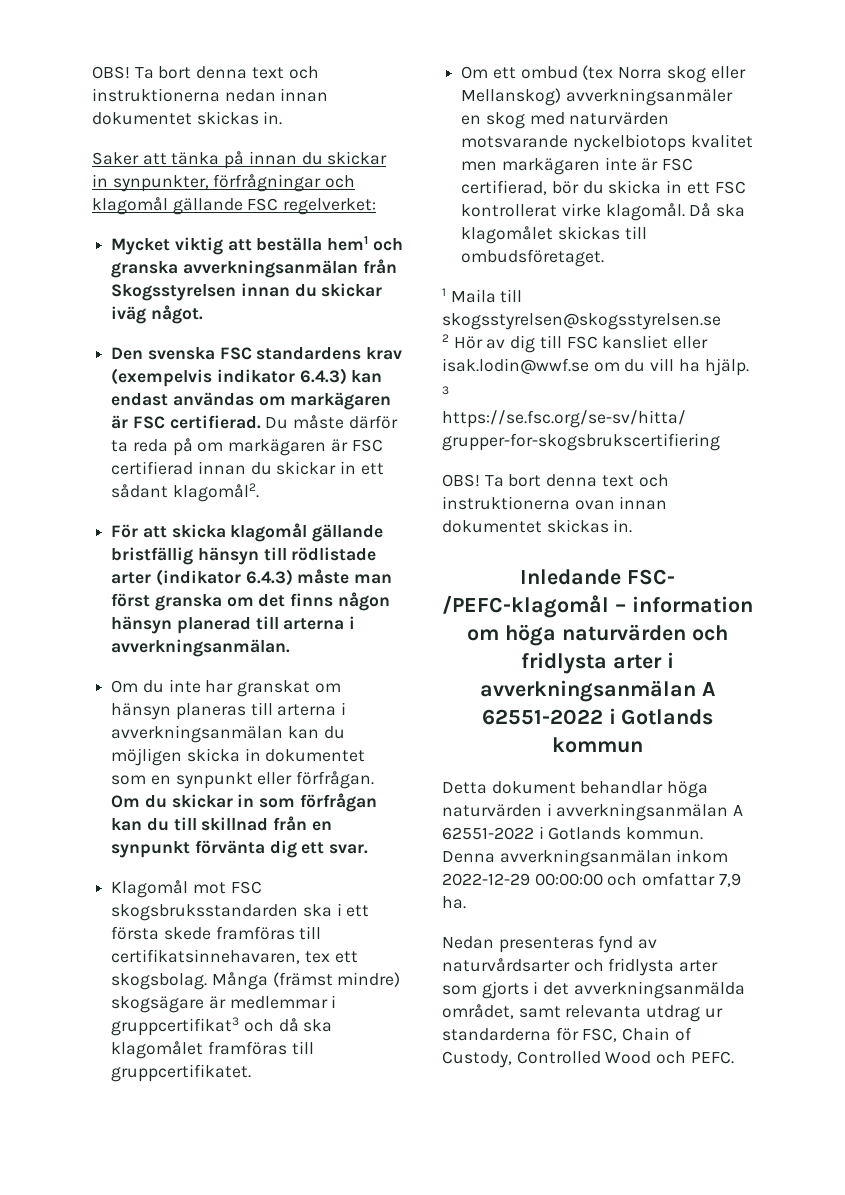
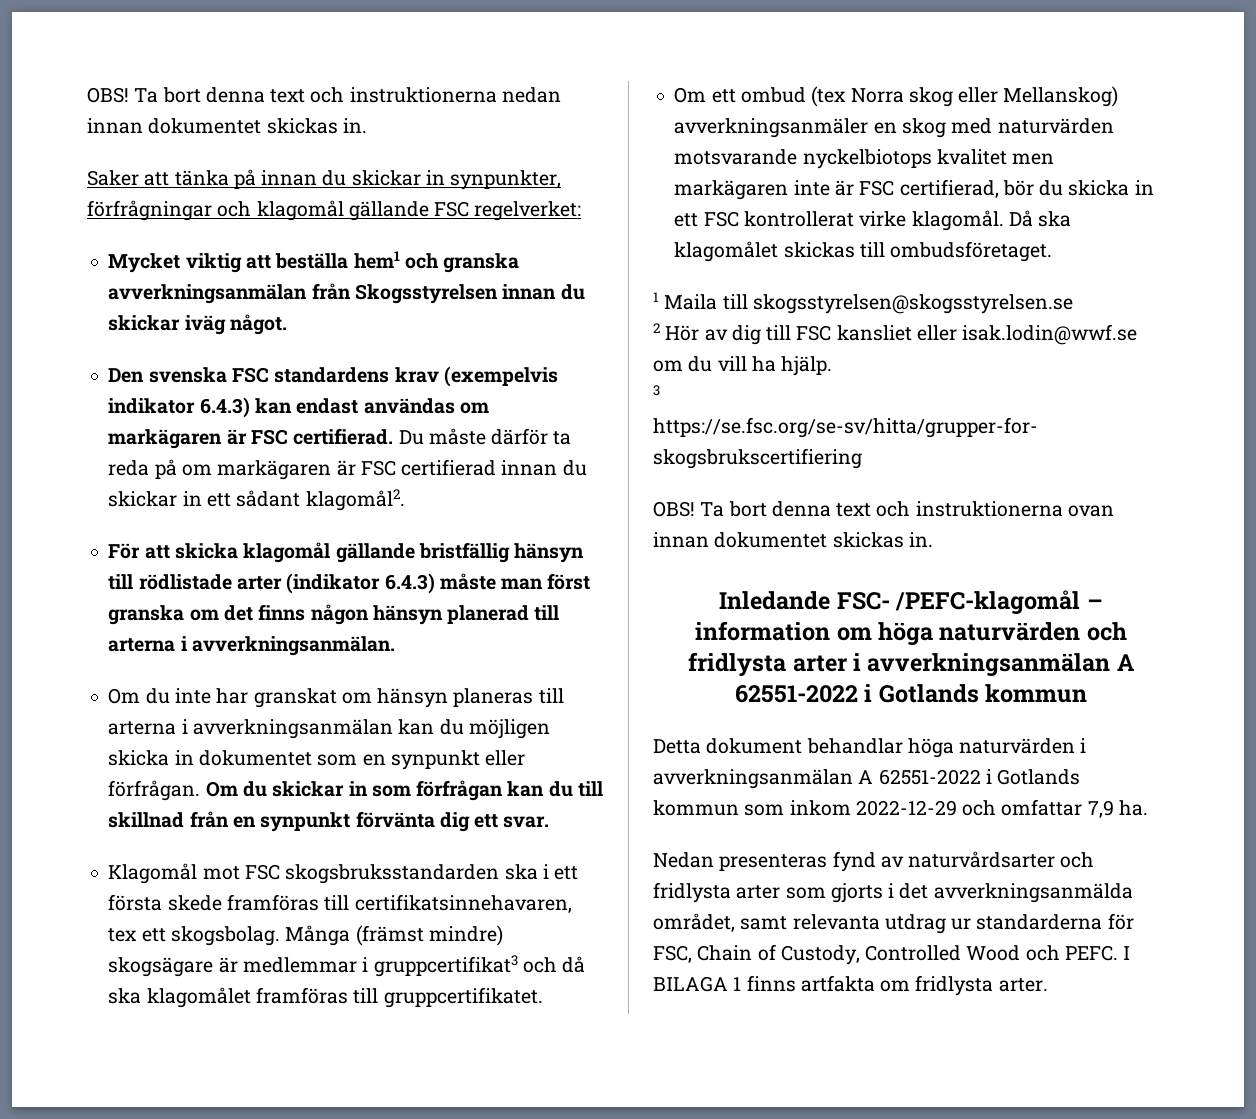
[626,827,704,840] [442,849,672,867] kommun. Denna avverkningsanmälan -> [653,800,785,816] kommun som
[534,873,603,886] 00:00:00 -> (957, 808) none
(734, 1057) none -> [1123,946,1131,960] [653,975,1048,996] I BILAGA 1 finns artfakta om fridlysta arter.

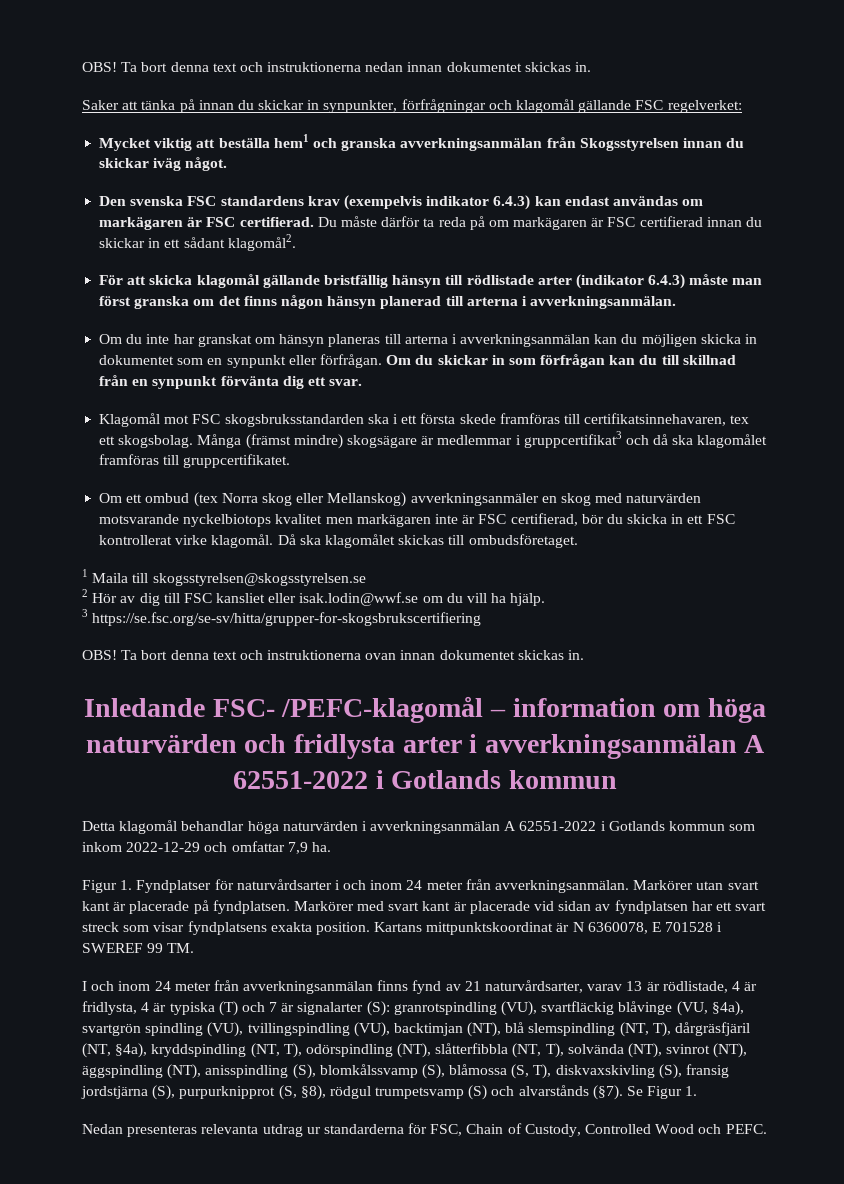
[706,738,803,754] dokument -> [119,820,178,834] klagomål
[653,851,1095,872] [653,882,1133,903] [653,913,788,932] Nedan presenteras fynd av naturvårdsarter och fridlysta arter som gjorts i det avverkningsanmälda området, samt -> [82,879,759,893] [82,900,767,914] [82,921,723,935] [82,943,195,953] [82,980,758,994] [82,1001,744,1016] [82,1022,751,1037] [82,1043,748,1058] [82,1064,730,1079] [81,1085,698,1100] [82,1124,198,1137] Figur 1. Fyndplatser för naturvårdsarter i och inom 24 meter från avverkningsanmälan. Markörer utan svart kant är placerade på fyndplatsen. Markörer med svart kant är placerade vid sidan av fyndplatsen har ett svart streck som visar fyndplatsens exakta position. Kartans mittpunktskoordinat är N 6360078, E 701528 i SWEREF 99 TM. // I och inom 24 meter från avverkningsanmälan finns fynd av 21 naturvårdsarter, varav 13 är rödlistade, 4 är fridlysta, 4 är typiska (T) och 7 är signalarter (S): granrotspindling (VU), svartfläckig blåvinge (VU, §4a), svartgrön spindling (VU), tvillingspindling (VU), backtimjan (NT), blå slemspindling (NT, T), dårgräsfjäril (NT, §4a), kryddspindling (NT, T), odörspindling (NT), slåtterfibbla (NT, T), solvända (NT), svinrot (NT), äggspindling (NT), anisspindling (S), blomkålssvamp (S), blåmossa (S, T), diskvaxskivling (S), fransig jordstjärna (S), purpurknipprot (S, §8), rödgul trumpetsvamp (S) och alvarstånds (§7). Se Figur 1. // Nedan presenteras
[1123,946,1131,960] [653,975,1048,996] I BILAGA 1 finns artfakta om fridlysta arter. -> (767, 1129) none

